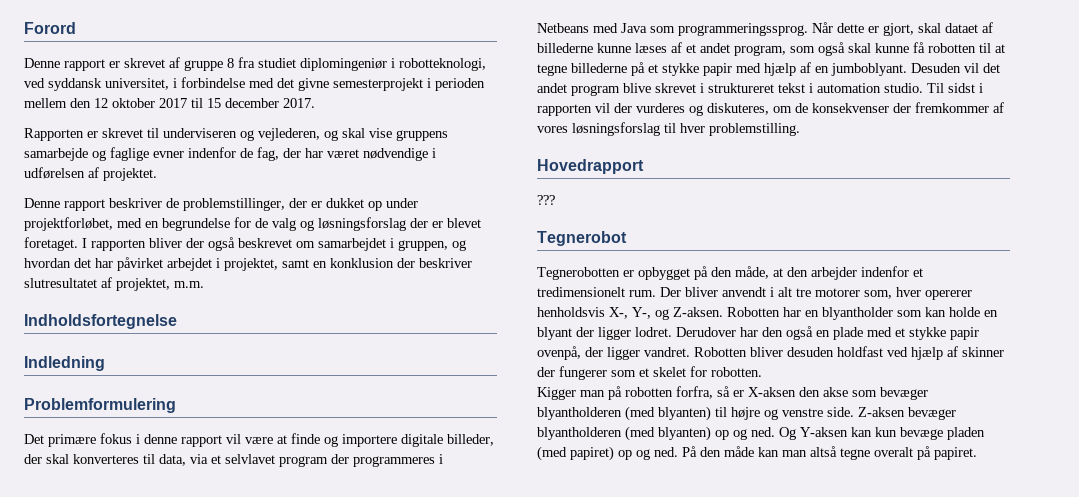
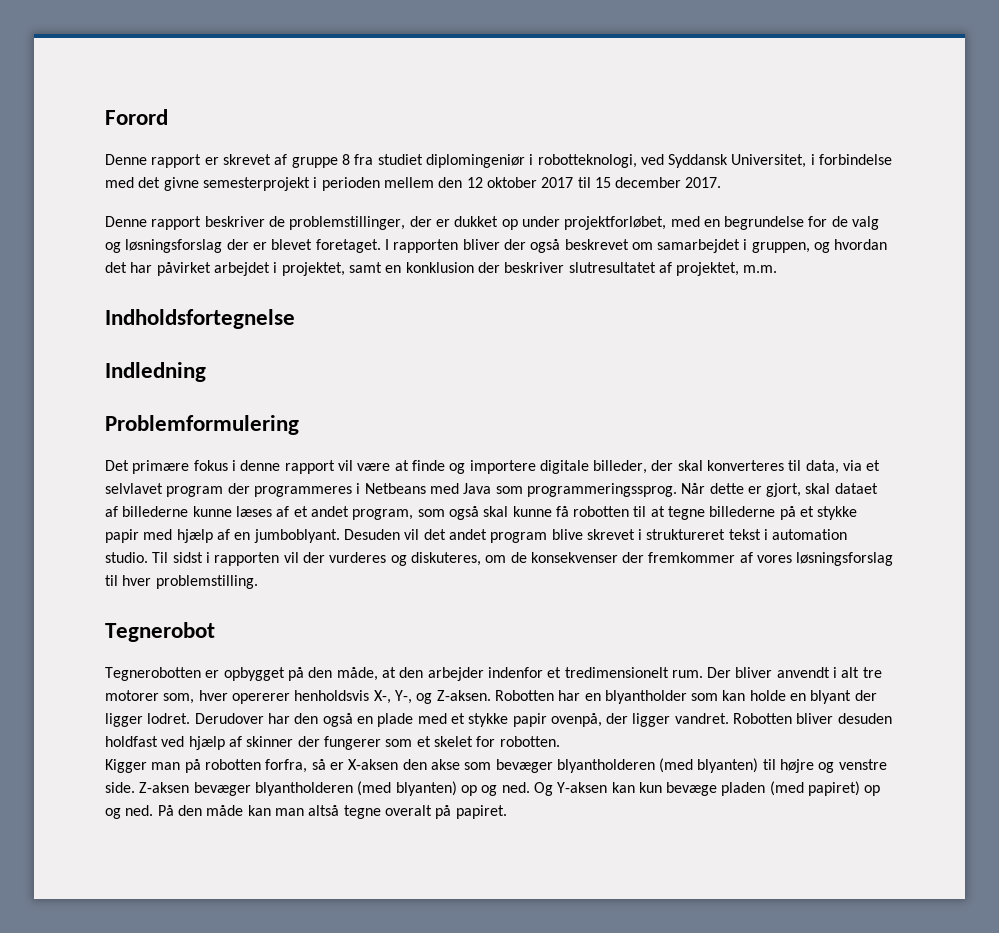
[48,78,169,91] syddansk universitet, -> [668,154,807,168] Syddansk Universitet,
[24,128,448,141] [24,147,436,161] [24,167,157,181] // Rapporten er skrevet til underviseren og vejlederen, og skal vise gruppens samarbejde og faglige evner indenfor de fag, der har været nødvendige i udførelsen af projektet. -> (722, 182) none
[537,159,644,174] [537,195,555,205] // Hovedrapport // ??? -> (258, 582) none

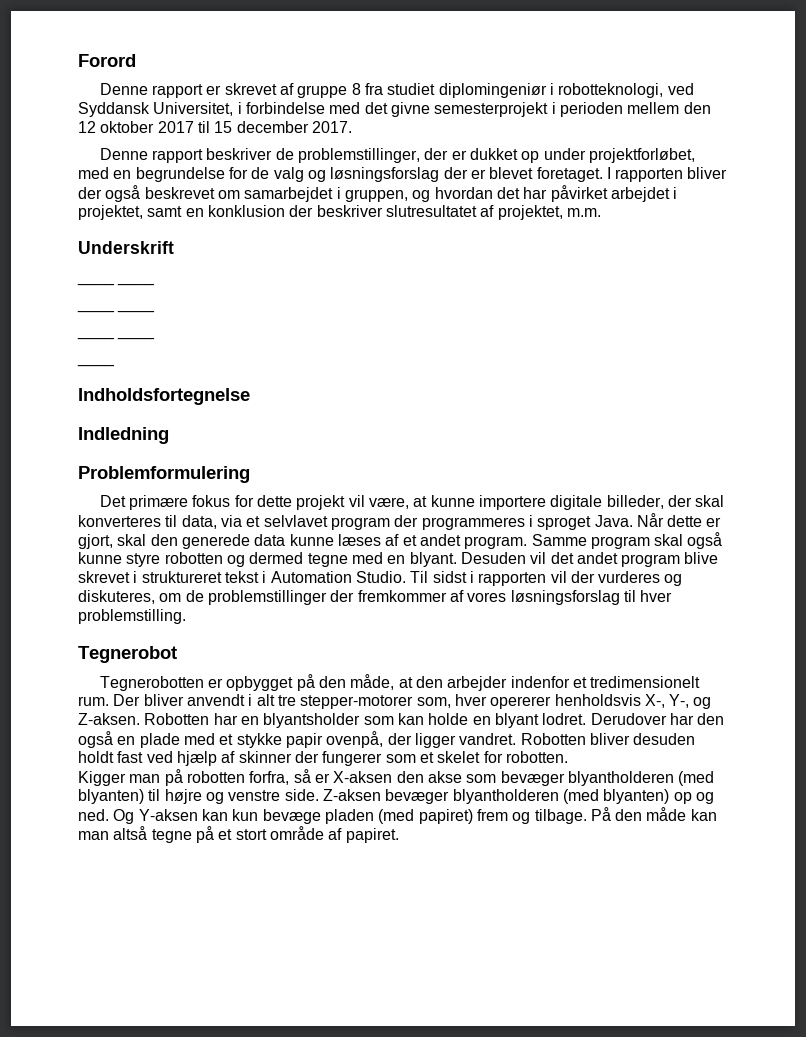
(778, 269) none -> [78,241,174,254] [77,282,156,286] [77,309,156,313] [77,336,156,340] [77,363,115,367] // Underskrift // ____ ____ // ____ ____ // ____ ____ // ____
[231,460,466,474] i denne rapport vil være at finde og -> [234,495,475,510] for dette projekt vil være, at kunne
[364,483,677,497] Netbeans med Java som programmeringssprog. -> [537,515,633,530] sproget Java.
[834,483,878,494] [105,506,189,517] dataet af billederne -> [150,534,286,549] den generede data
[352,506,858,520] [105,529,340,543] program, som også skal kunne få robotten til at tegne billederne på et stykke papir med hjælp af en jumboblyant. -> [464,532,723,549] [78,552,457,567] program. Samme program skal også kunne styre robotten og dermed tegne med en blyant.
[772,529,848,540] [105,552,148,563] automation studio. -> [270,571,406,583] Automation Studio.
[530,552,618,563] konsekvenser -> [207,590,327,605] problemstillinger
[105,690,159,701] motorer -> [300,695,414,709] stepper-motorer
[604,690,687,704] blyantholder -> [263,713,361,728] blyantsholder
[854,690,877,701] [105,713,143,727] der ligger -> (539, 720) none
[105,736,158,747] holdfast -> [78,751,144,763] holdt fast
[864,785,881,796] [105,805,154,819] op og ned. -> [476,809,587,824] frem og tilbage.
[384,805,452,819] overalt på -> [195,826,343,843] på et stort område af

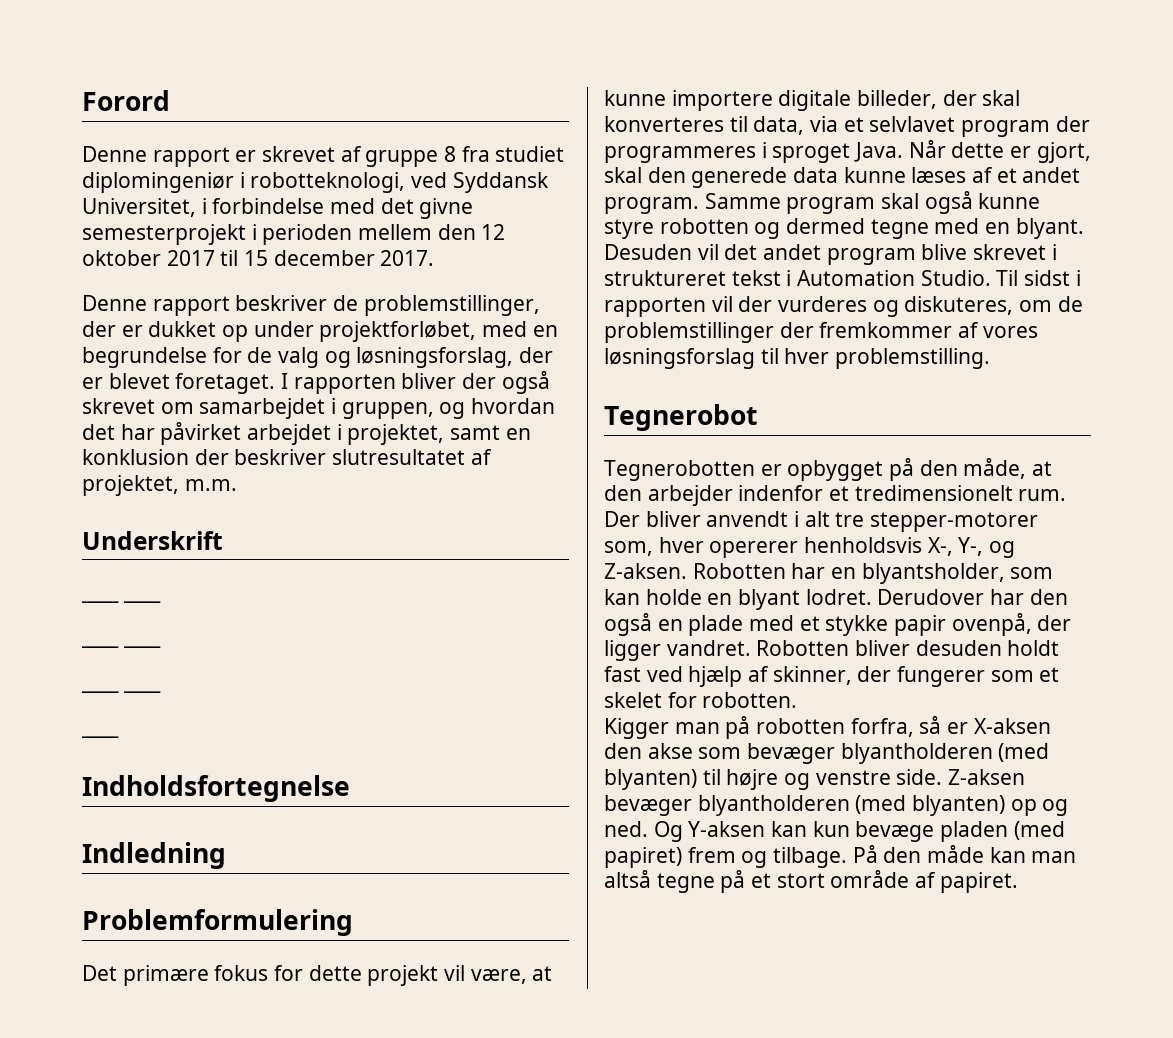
[330,167,440,182] løsningsforslag -> [356,347,514,368] løsningsforslag,
[144,187,215,199] beskrevet -> [82,398,155,414] skrevet
[263,713,361,728] blyantsholder -> [861,563,1005,584] blyantsholder,
[238,751,292,763] skinner -> [772,666,852,685] skinner,

